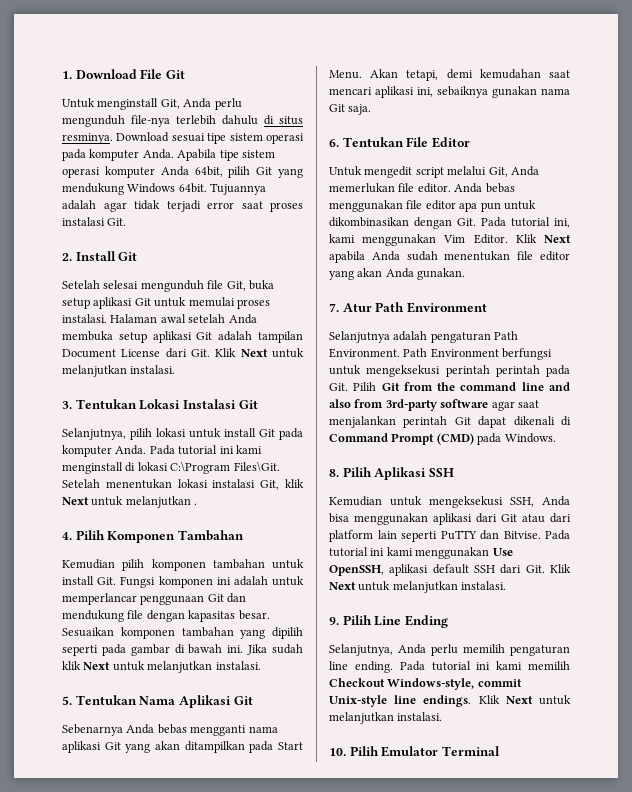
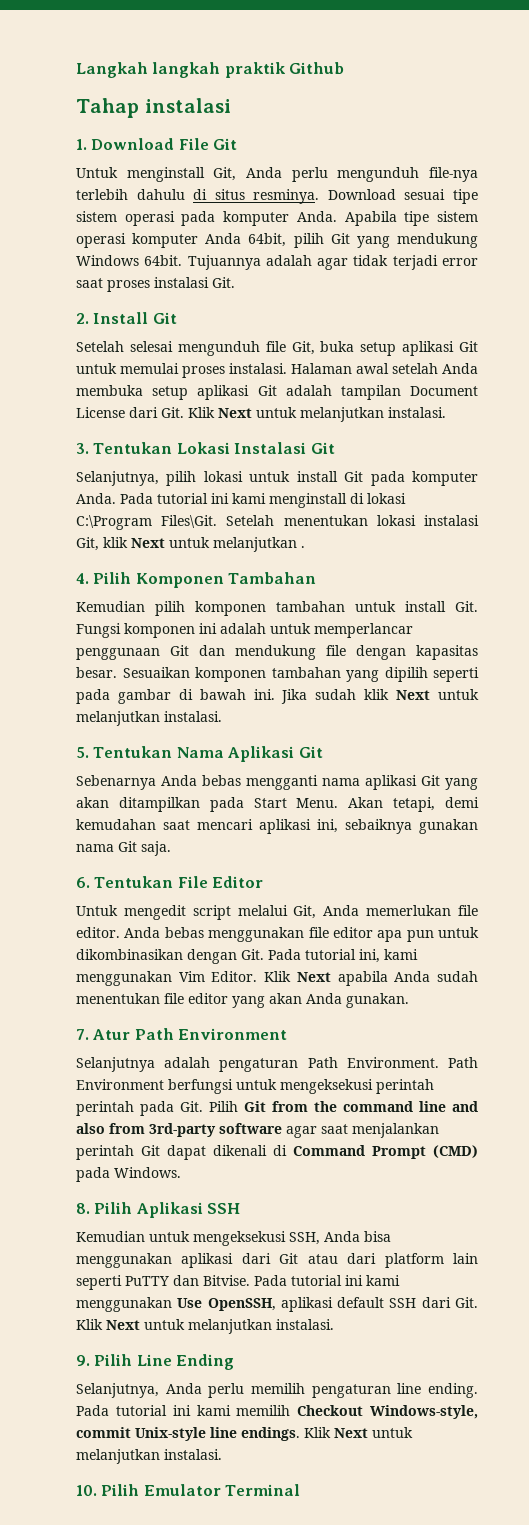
(62, 75) none -> [76,62,345,78] [76,98,231,118] Langkah langkah praktik Github // Tahap instalasi //

